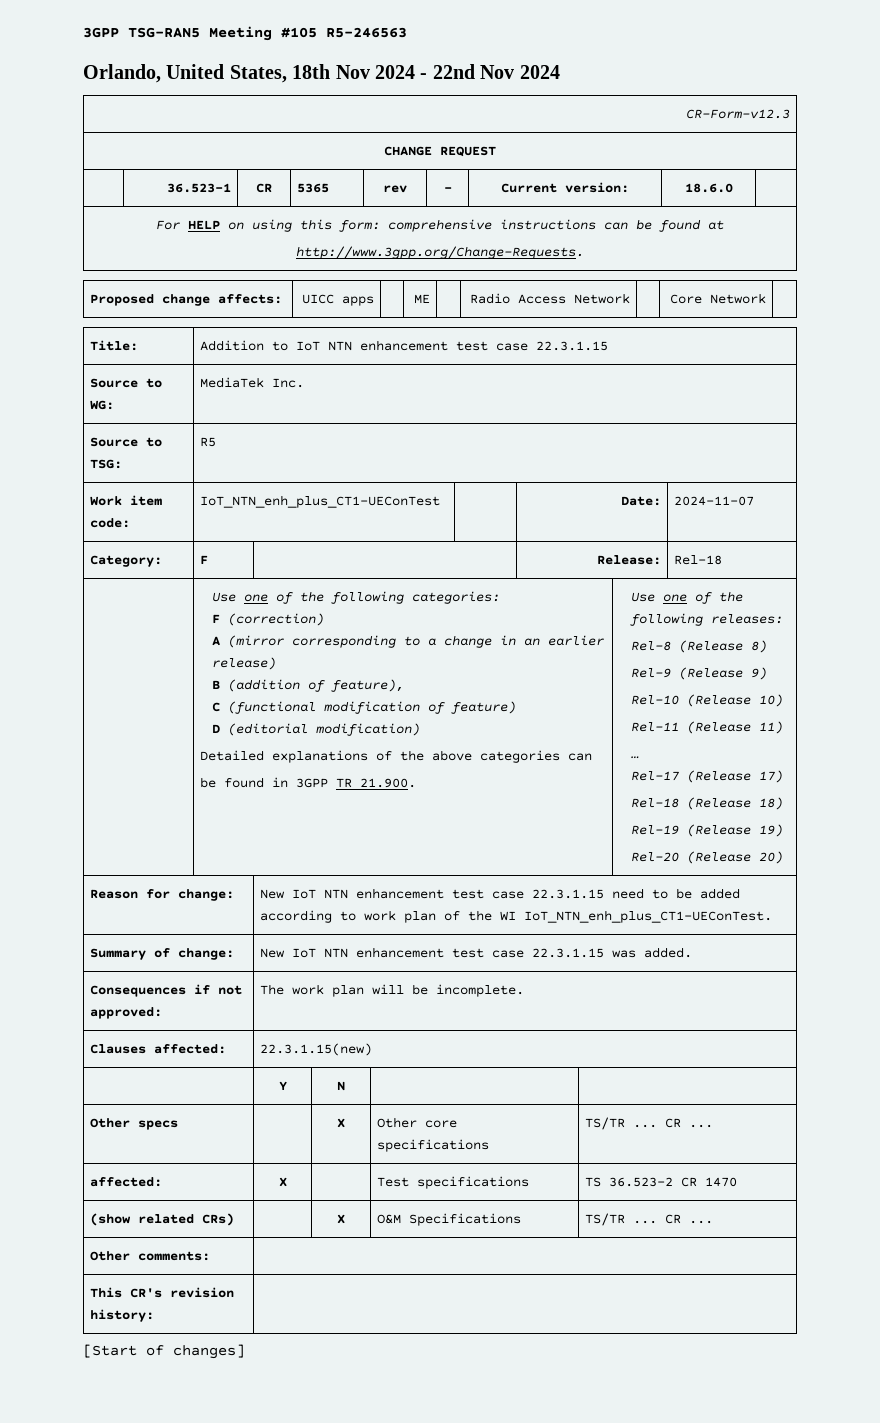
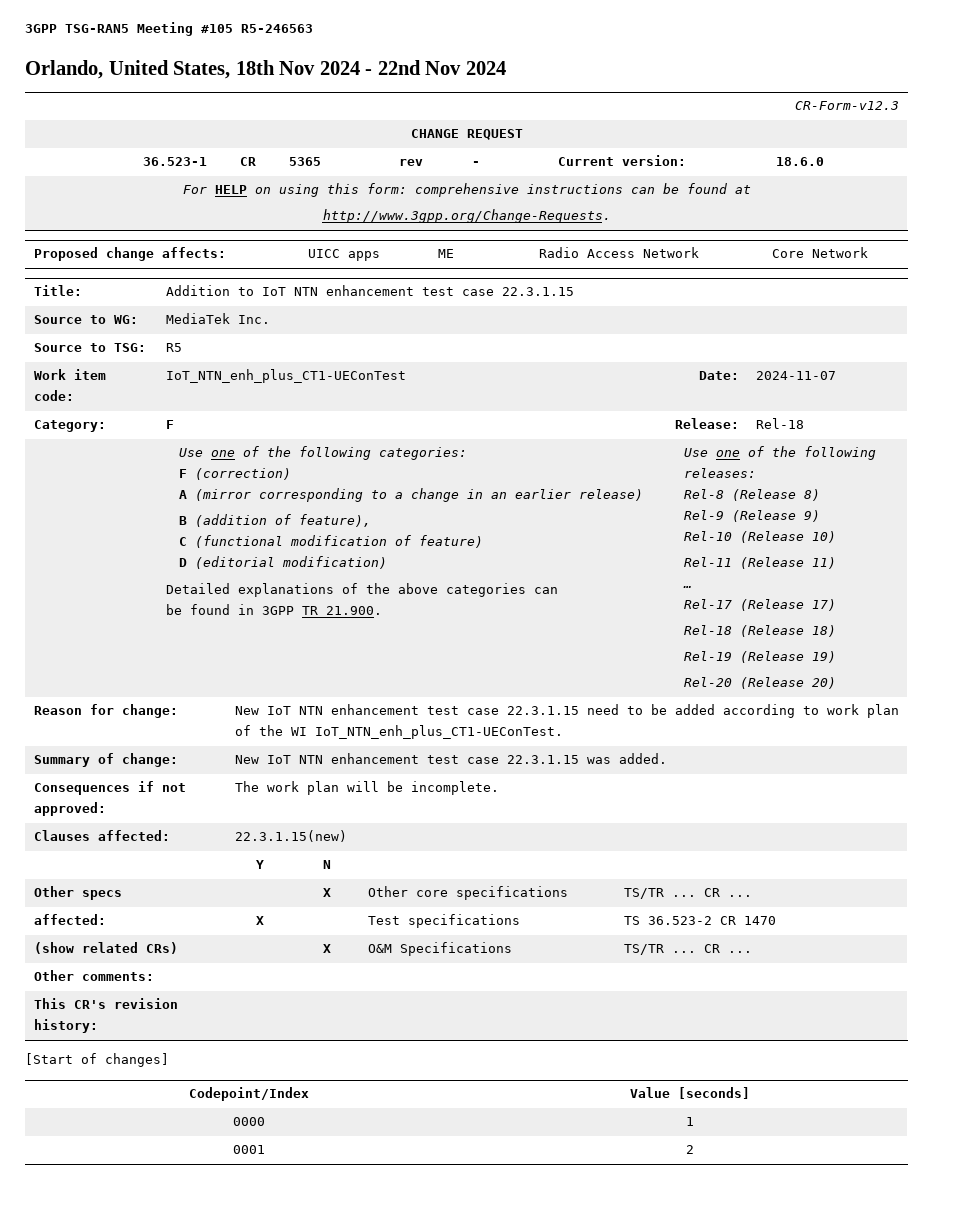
(245, 1351) none -> [188,1087,309,1101] [629,1087,750,1099] [232,1117,265,1126] [685,1117,694,1126] [232,1145,265,1154] [685,1145,694,1154] // Codepoint/Index | Value [seconds] // 0000 | 1 // 0001 | 2

